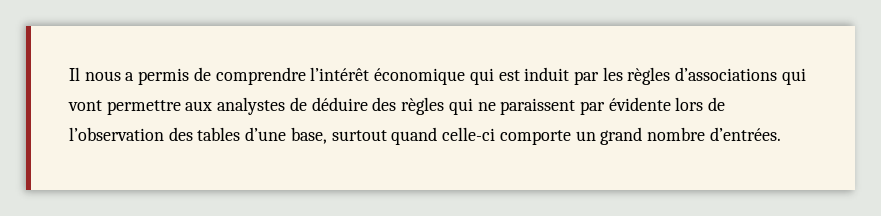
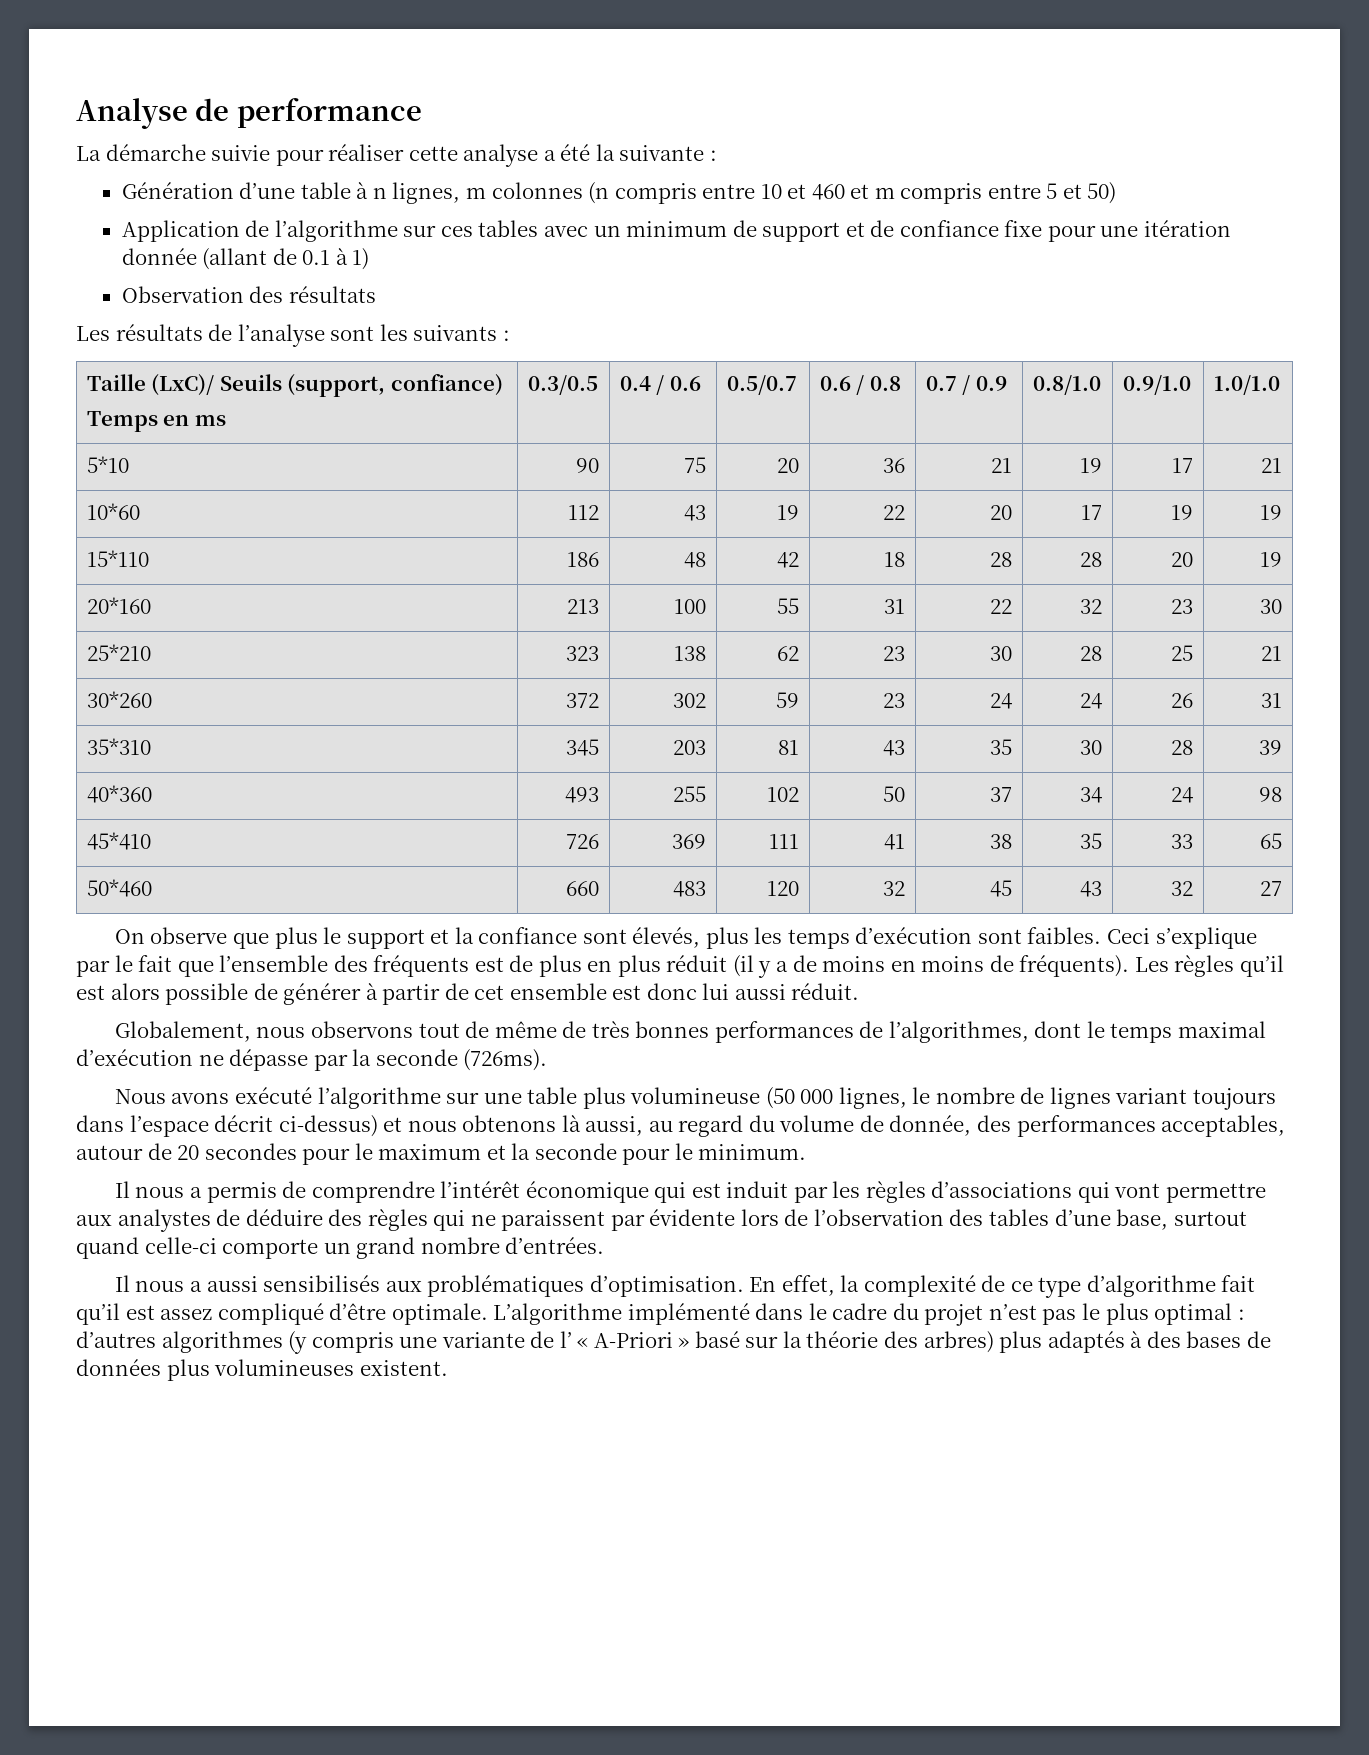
(69, 74) none -> [76,98,422,129] [76,144,717,167] [121,182,1117,204] [121,220,1231,242] [121,248,370,270] [121,286,376,303] [76,324,510,347] [86,374,503,397] [86,411,226,432] [527,375,598,395] [619,375,701,395] [726,375,797,395] [819,375,901,395] [925,375,1007,395] [1032,375,1101,395] [1122,375,1191,395] [1213,375,1280,395] [86,456,129,473] [576,458,600,473] [684,457,707,473] [777,458,800,473] [883,458,906,473] [991,458,1013,473] [1080,458,1103,473] [1172,458,1194,473] [1261,458,1283,473] [86,503,140,520] [568,505,600,520] [684,505,707,521] [777,505,800,520] [883,505,906,520] [990,505,1013,520] [1081,505,1103,520] [1171,505,1194,520] [1260,505,1283,520] [86,550,149,567] [567,552,600,567] [684,552,707,568] [777,552,800,568] [884,552,906,567] [990,552,1013,567] [1080,552,1103,567] [1171,552,1194,567] [1260,552,1283,567] [86,597,151,614] [567,599,600,614] [674,599,707,614] [777,598,800,614] [884,599,906,614] [990,599,1013,614] [1080,599,1103,614] [1171,599,1194,614] [1260,599,1283,614] [86,644,151,661] [566,646,600,661] [674,646,707,661] [777,646,800,661] [883,646,906,661] [990,646,1013,661] [1080,646,1103,661] [1171,645,1194,661] [1261,646,1283,661] [86,691,152,708] [566,693,600,708] [673,693,707,708] [776,692,800,708] [883,693,906,708] [990,693,1013,709] [1080,693,1103,709] [1171,693,1194,708] [1261,693,1283,708] [86,738,151,755] [566,739,600,756] [673,740,707,755] [778,740,800,755] [883,740,906,756] [990,739,1013,755] [1080,740,1103,755] [1171,740,1194,755] [1259,740,1283,755] [86,785,152,803] [565,787,600,803] [673,786,707,802] [767,787,800,802] [883,786,906,802] [990,787,1013,802] [1080,787,1103,803] [1171,787,1194,803] [1259,787,1283,802] [86,832,151,850] [566,834,600,849] [672,834,707,849] [769,834,800,849] [884,834,906,850] [990,834,1013,849] [1080,833,1103,849] [1171,834,1194,849] [1260,833,1283,849] [86,879,152,897] [566,881,600,896] [673,881,707,897] [767,881,800,896] [883,881,906,896] [990,880,1013,897] [1080,881,1103,897] [1171,881,1194,896] [1260,881,1283,896] [114,927,1257,949] [76,955,1284,978] [76,983,860,1005] [114,1021,1266,1043] [76,1049,548,1071] [114,1087,1276,1110] [76,1115,1286,1137] [76,1143,807,1165] Analyse de performance // La démarche suivie pour réaliser cette analyse a été la suivante : // Génération d’une table à n lignes, m colonnes (n compris entre 10 et 460 et m compris entre 5 et 50) // Application de l’algorithme sur ces tables avec un minimum de support et de confiance fixe pour une itération donnée (allant de 0.1 à 1) // Observation des résultats // Les résultats de l’analyse sont les suivants : // Taille (LxC)/ Seuils (support, confiance) // Temps en ms | 0.3/0.5 | 0.4 / 0.6 | 0.5/0.7 | 0.6 / 0.8 | 0.7 / 0.9 | 0.8/1.0 | 0.9/1.0 | 1.0/1.0 // 5*10 | 90 | 75 | 20 | 36 | 21 | 19 | 17 | 21 // 10*60 | 112 | 43 | 19 | 22 | 20 | 17 | 19 | 19 // 15*110 | 186 | 48 | 42 | 18 | 28 | 28 | 20 | 19 // 20*160 | 213 | 100 | 55 | 31 | 22 | 32 | 23 | 30 // 25*210 | 323 | 138 | 62 | 23 | 30 | 28 | 25 | 21 // 30*260 | 372 | 302 | 59 | 23 | 24 | 24 | 26 | 31 // 35*310 | 345 | 203 | 81 | 43 | 35 | 30 | 28 | 39 // 40*360 | 493 | 255 | 102 | 50 | 37 | 34 | 24 | 98 // 45*410 | 726 | 369 | 111 | 41 | 38 | 35 | 33 | 65 // 50*460 | 660 | 483 | 120 | 32 | 45 | 43 | 32 | 27 // On observe que plus le support et la confiance sont élevés, plus les temps d’exécution sont faibles. Ceci s’explique par le fait que l’ensemble des fréquents est de plus en plus réduit (il y a de moins en moins de fréquents). Les règles qu’il est alors possible de générer à partir de cet ensemble est donc lui aussi réduit. // Globalement, nous observons tout de même de très bonnes performances de l’algorithmes, dont le temps maximal d’exécution ne dépasse par la seconde (726ms). // Nous avons exécuté l’algorithme sur une table plus volumineuse (50 000 lignes, le nombre de lignes variant toujours dans l’espace décrit ci-dessus) et nous obtenons là aussi, au regard du volume de donnée, des performances acceptables, autour de 20 secondes pour le maximum et la seconde pour le minimum. //
(781, 134) none -> [114,1275,1256,1298] [76,1303,1245,1326] [76,1331,1271,1354] [76,1359,448,1381] // Il nous a aussi sensibilisés aux problématiques d’optimisation. En effet, la complexité de ce type d’algorithme fait qu’il est assez compliqué d’être optimale. L’algorithme implémenté dans le cadre du projet n’est pas le plus optimal : d’autres algorithmes (y compris une variante de l’ « A-Priori » basé sur la théorie des arbres) plus adaptés à des bases de données plus volumineuses existent.

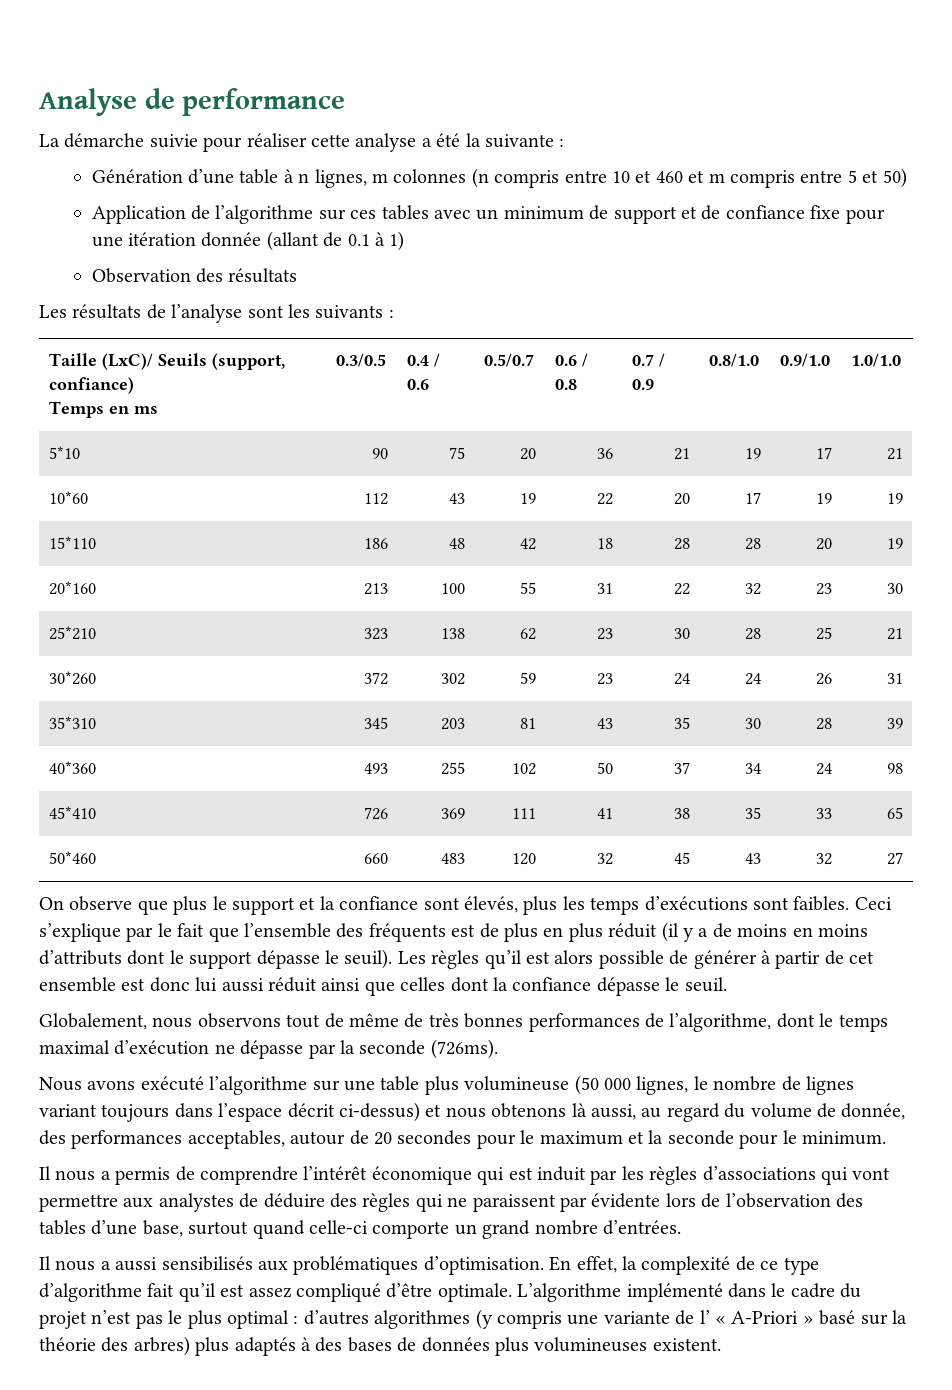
[855,927,973,944] d’exécution -> [644,896,748,911] d’exécutions
[989,955,1130,977] de fréquents). -> [39,949,393,969] d’attributs dont le support dépasse le seuil).
[791,983,860,1000] réduit. -> [268,977,727,996] réduit ainsi que celles dont la confiance dépasse le seuil.
[888,1021,1029,1043] l’algorithmes, -> [669,1013,772,1032] l’algorithme,

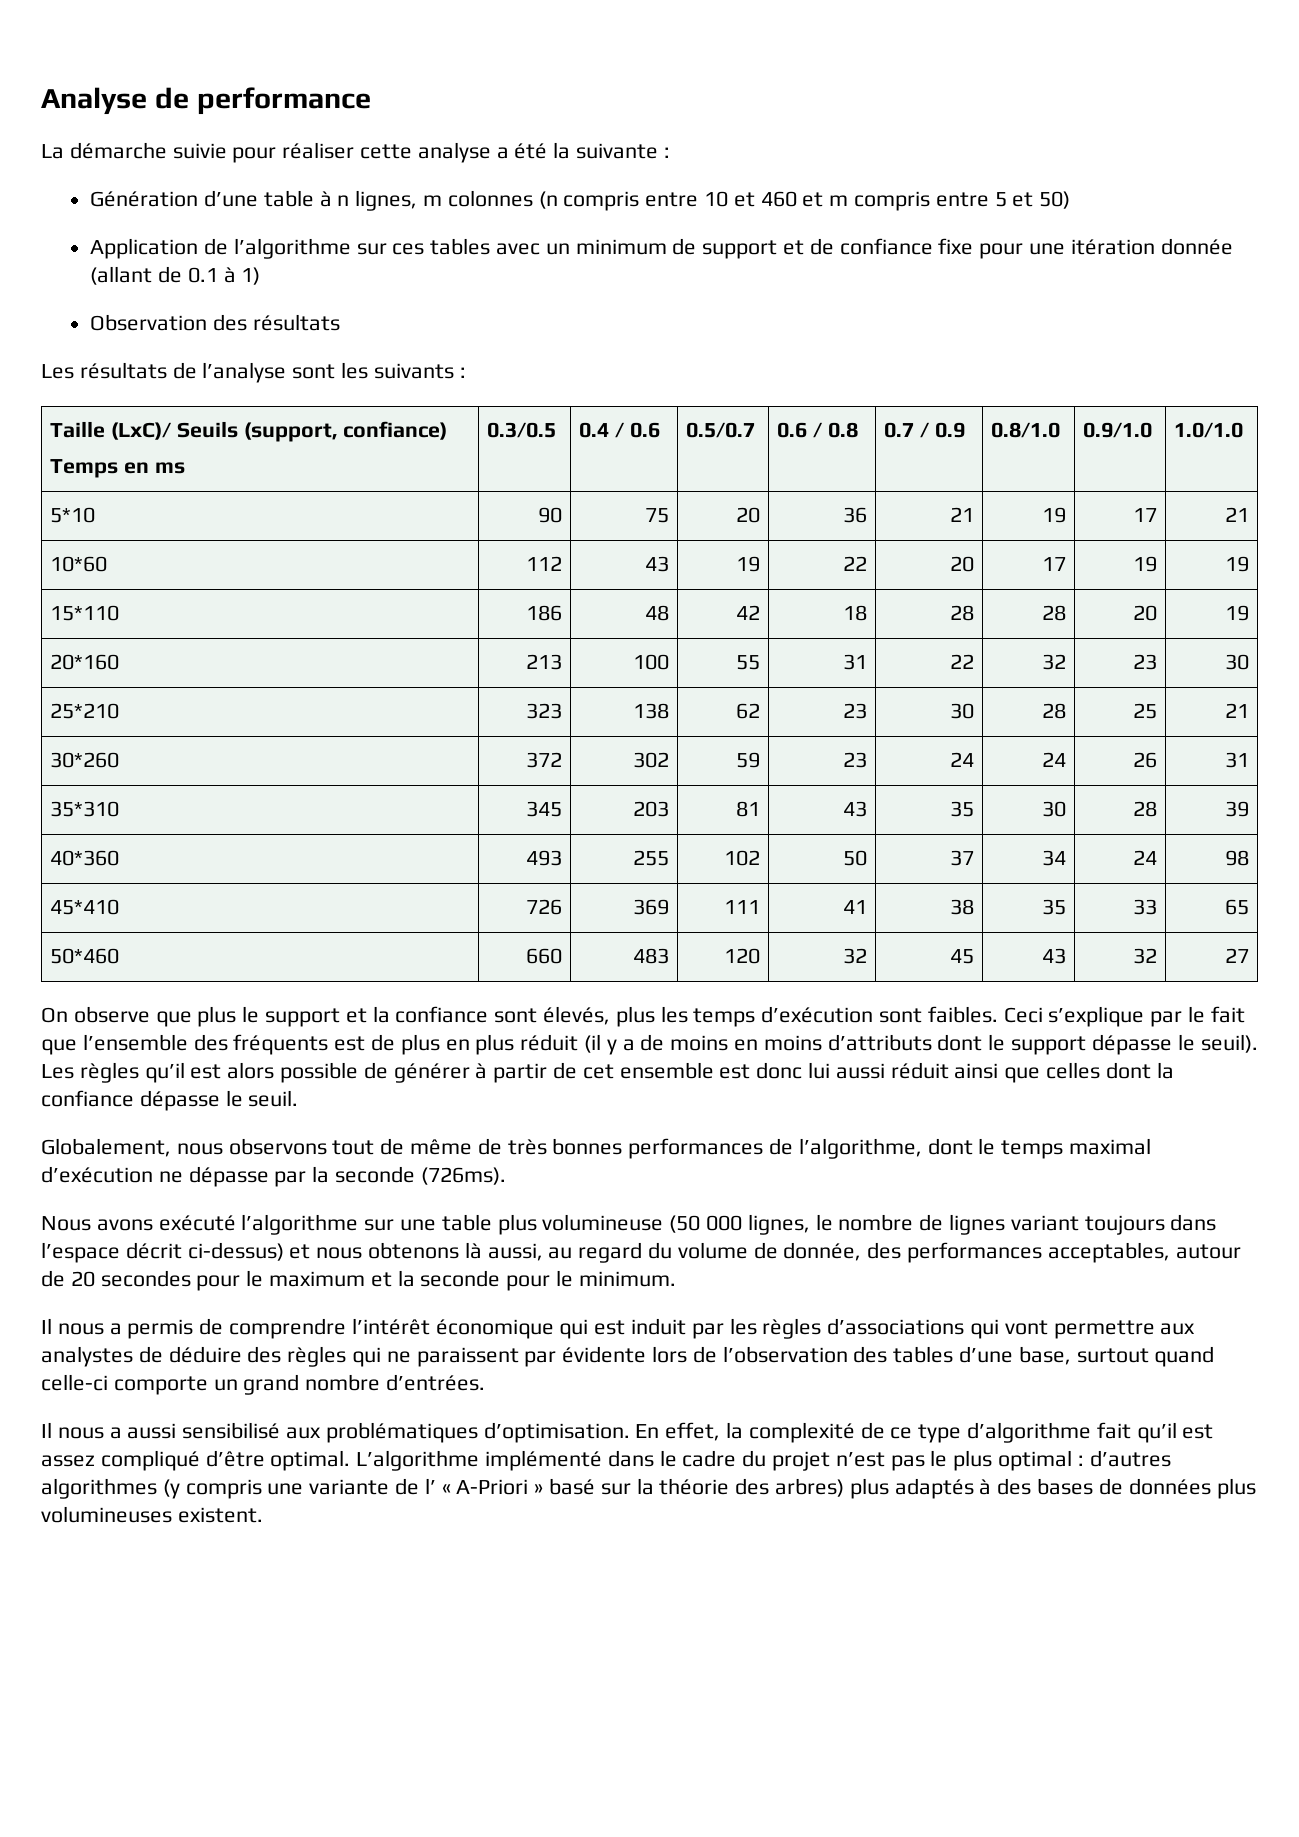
[644,896,748,911] d’exécutions -> [761,1006,874,1023] d’exécution
[161,1256,253,1271] sensibilisés -> [182,1422,281,1439] sensibilisé
[437,1283,512,1302] optimale. -> [270,1450,351,1471] optimal.

